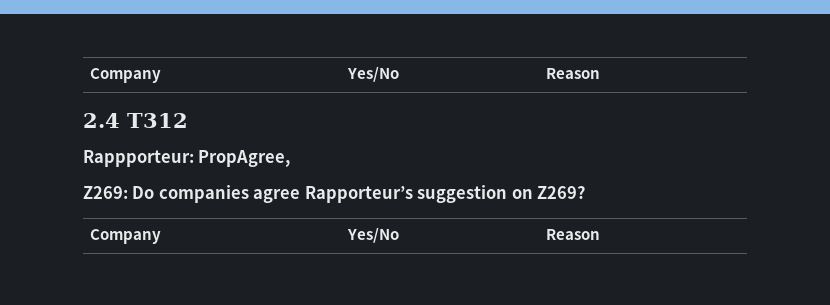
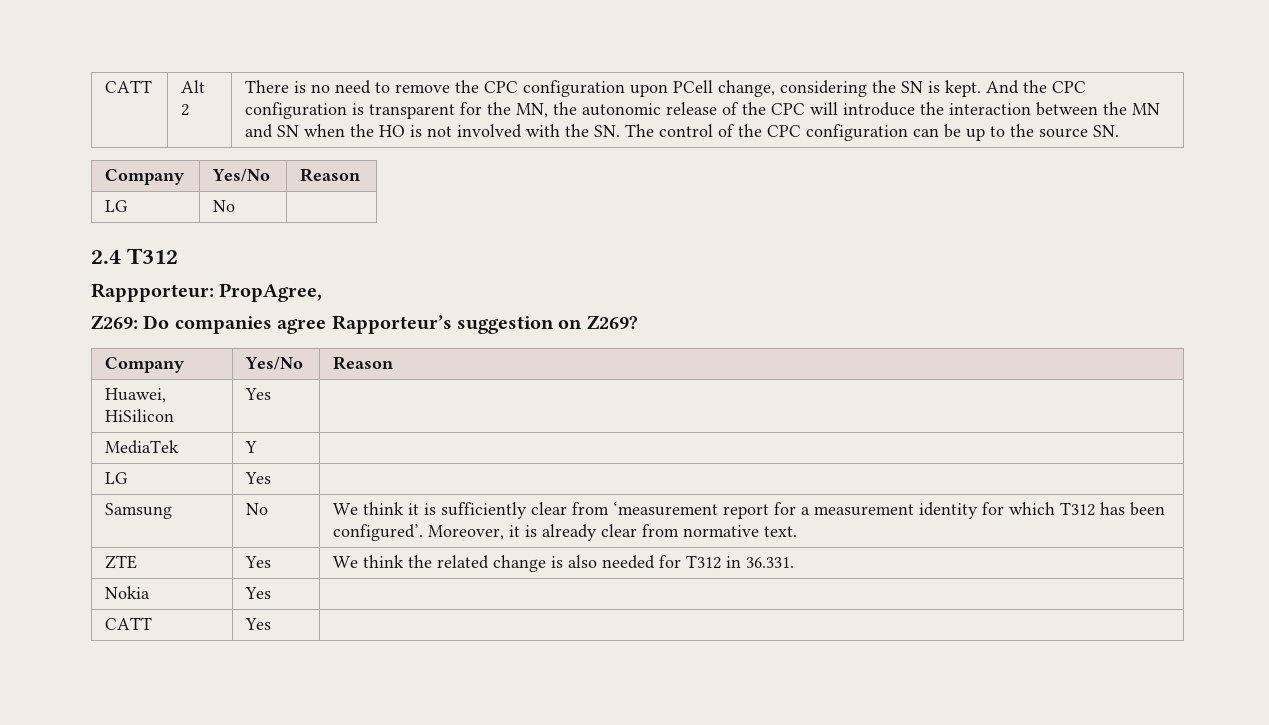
[89,68,161,83] [346,67,399,82] [545,68,600,79] Company | Yes/No | Reason -> [105,80,153,93] [181,80,206,93] [181,104,190,116] [245,80,1087,97] [245,102,1161,119] [245,124,1120,141] [105,169,185,185] [212,168,271,182] [300,168,361,182] [105,200,128,212] [213,200,236,212] CATT | Alt 2 | There is no need to remove the CPC configuration upon PCell change, considering the SN is kept. And the CPC configuration is transparent for the MN, the autonomic release of the CPC will introduce the interaction between the MN and SN when the HO is not involved with the SN. The control of the CPC configuration can be up to the source SN. // Company | Yes/No | Reason // LG | No |
(600, 234) none -> [105,388,167,403] [105,409,175,422] [245,388,272,400] [105,440,180,454] [245,441,258,453] [105,472,128,484] [245,472,272,484] [105,503,173,519] [246,503,269,515] [333,501,1166,519] [333,524,798,541] [105,555,138,569] [245,556,272,568] [333,555,795,572] [105,586,151,599] [245,587,272,599] [105,617,153,630] [245,618,272,630] // Huawei, HiSilicon | Yes | // MediaTek | Y | // LG | Yes | // Samsung | No | We think it is sufficiently clear from ‘measurement report for a measurement identity for which T312 has been configured’. Moreover, it is already clear from normative text. // ZTE | Yes | We think the related change is also needed for T312 in 36.331. // Nokia | Yes | // CATT | Yes |

